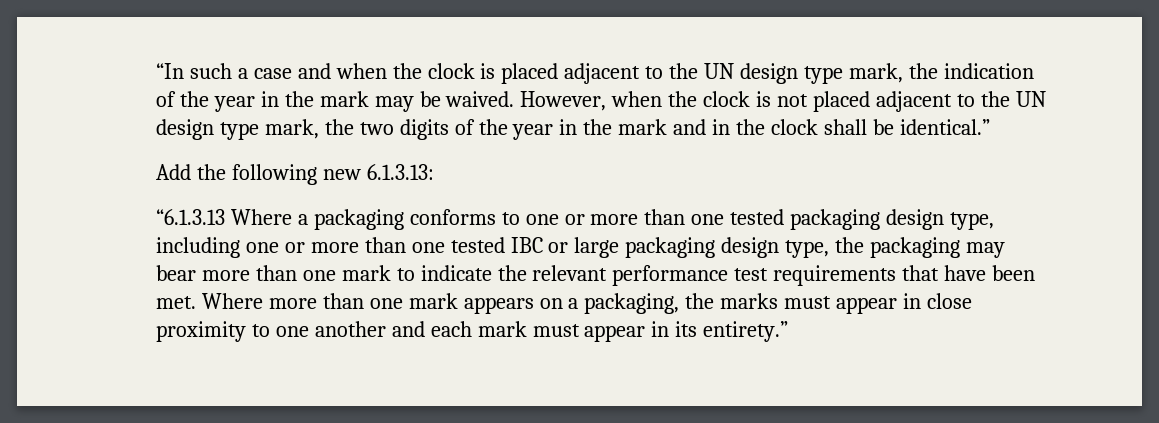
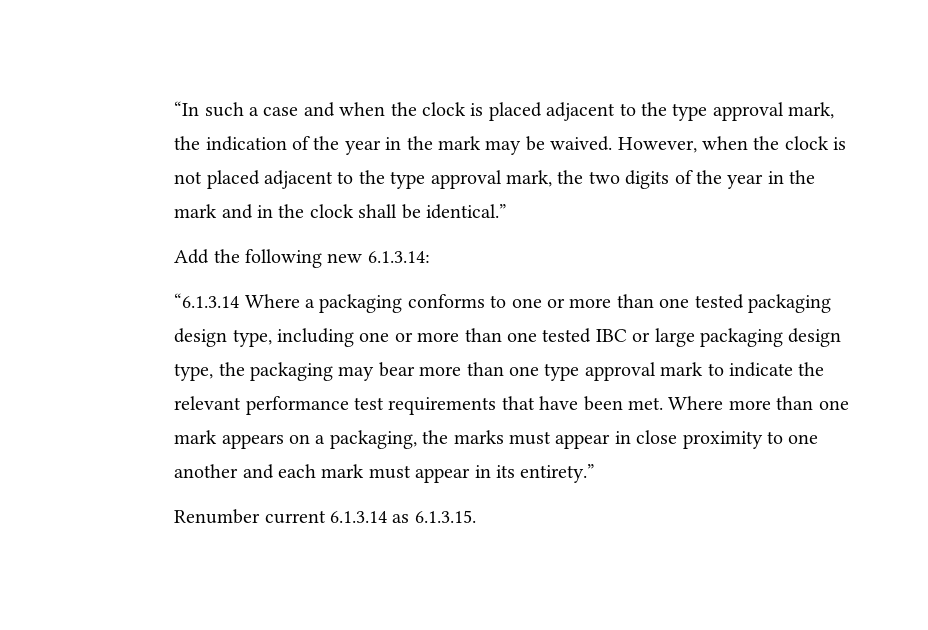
[704,63,844,84] UN design type -> [672,102,784,121] type approval
[1015,91,1046,107] [155,119,259,140] UN design type -> [390,170,502,189] type approval
[366,164,434,180] [155,209,225,225] 6.1.3.13: // “6.1.3.13 -> [367,251,430,263] [174,293,240,308] 6.1.3.14: // “6.1.3.14
(336, 275) none -> [544,362,656,381] type approval
(789, 331) none -> [174,509,476,524] // Renumber current 6.1.3.14 as 6.1.3.15.

